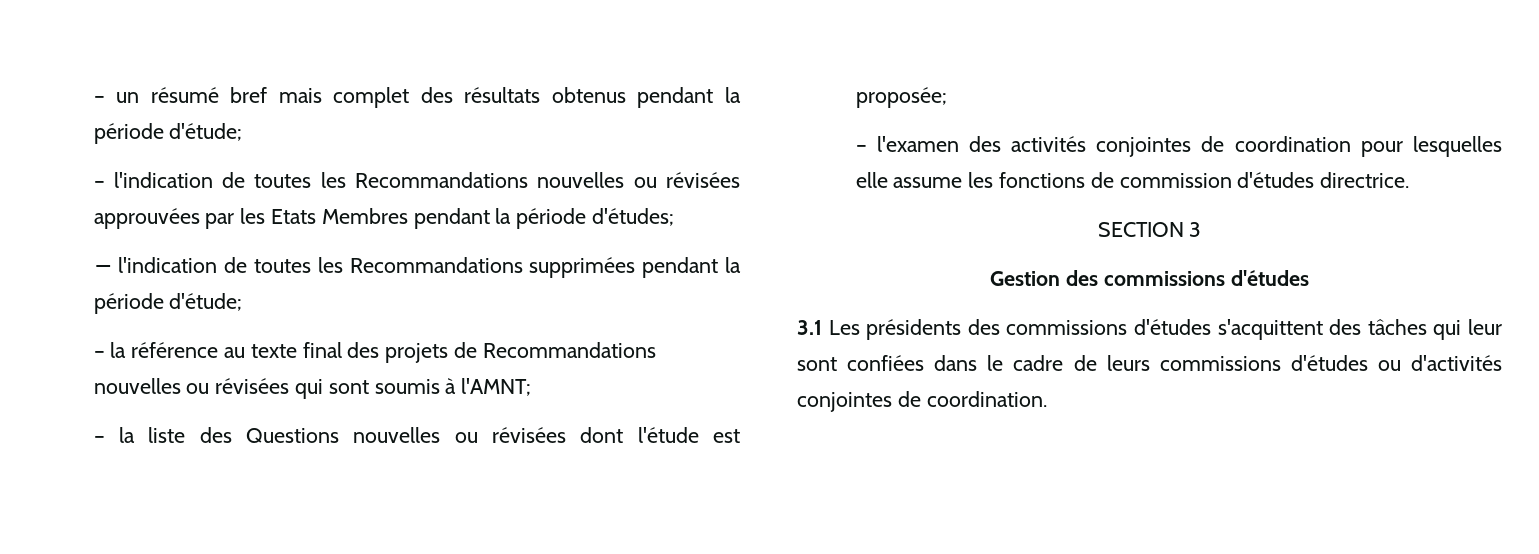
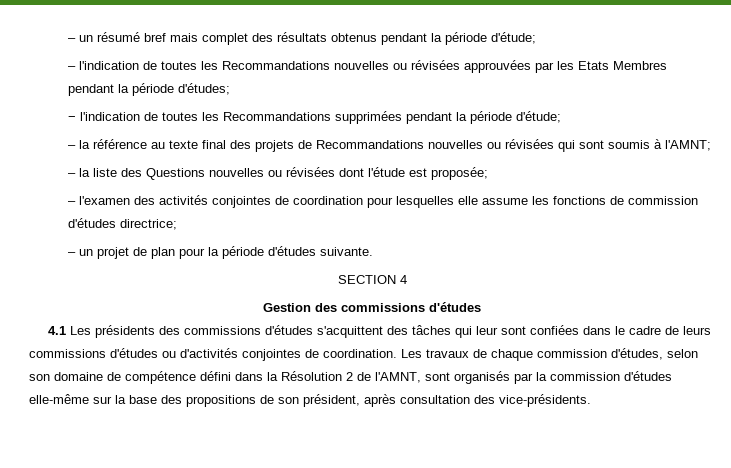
[1320,172,1410,188] directrice. -> [120,219,178,230] [68,246,374,259] directrice; // – un projet de plan pour la période d'études suivante.
[1189,222,1202,237] 3 -> [399,275,407,284] 4
[797,320,822,335] 3.1 -> [47,326,66,335] 4.1
(1047, 399) none -> [401,348,698,361] [29,371,672,384] [29,394,591,407] Les travaux de chaque commission d'études, selon son domaine de compétence défini dans la Résolution 2 de l'AMNT, sont organisés par la commission d'études elle-même sur la base des propositions de son président, après consultation des vice-présidents.

